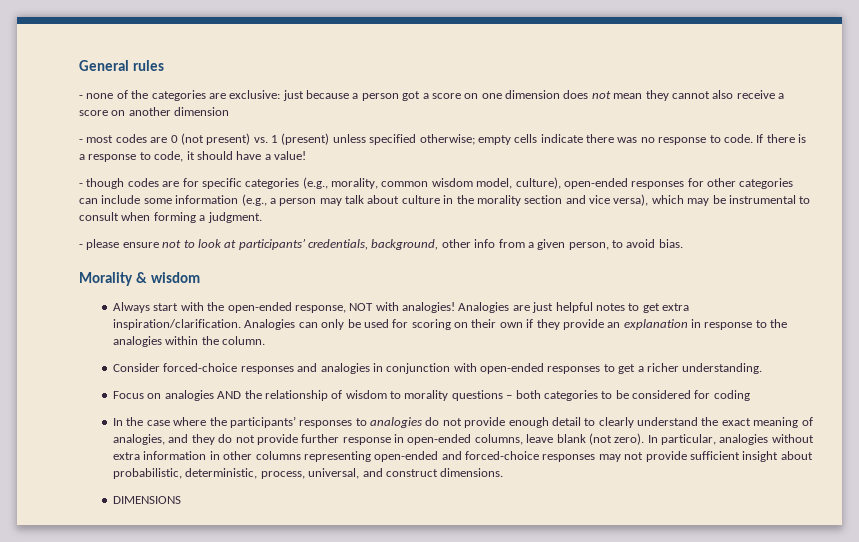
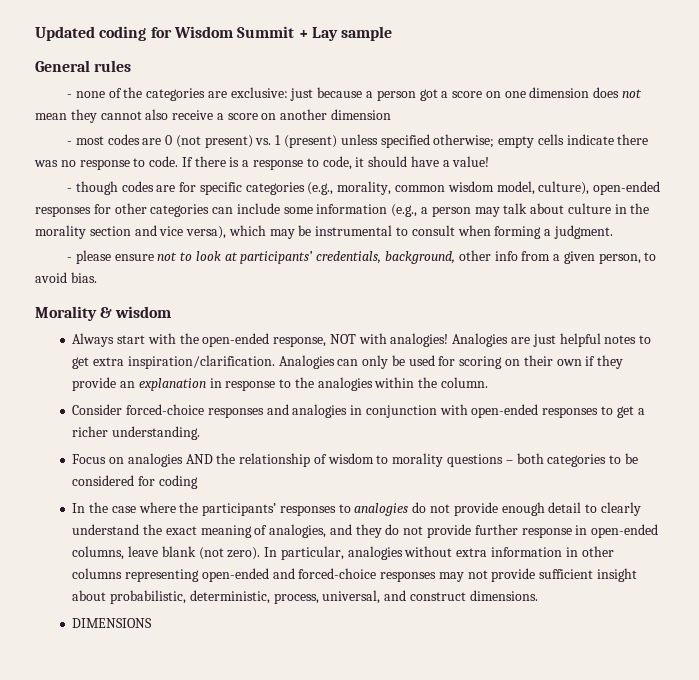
(79, 65) none -> [35,26,393,41] Updated coding for Wisdom Summit + Lay sample //

